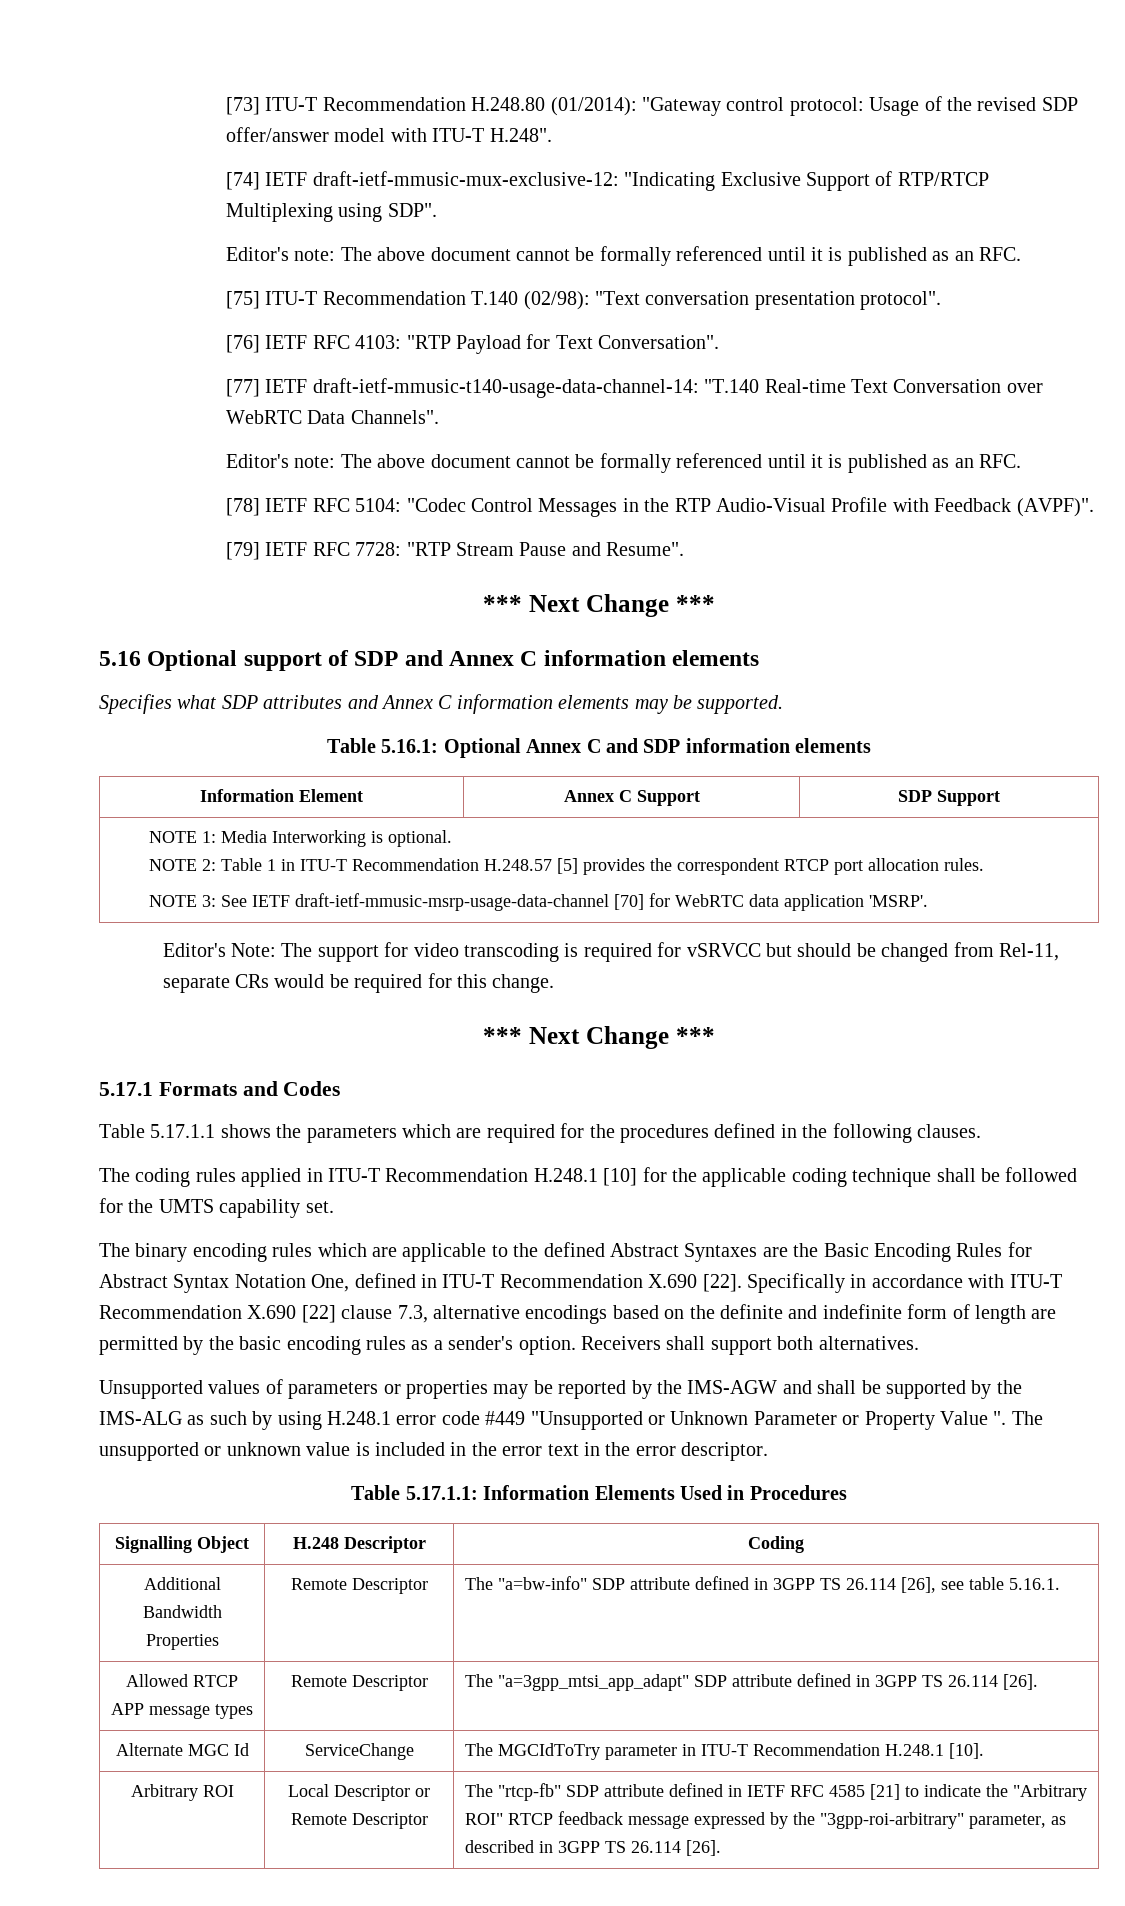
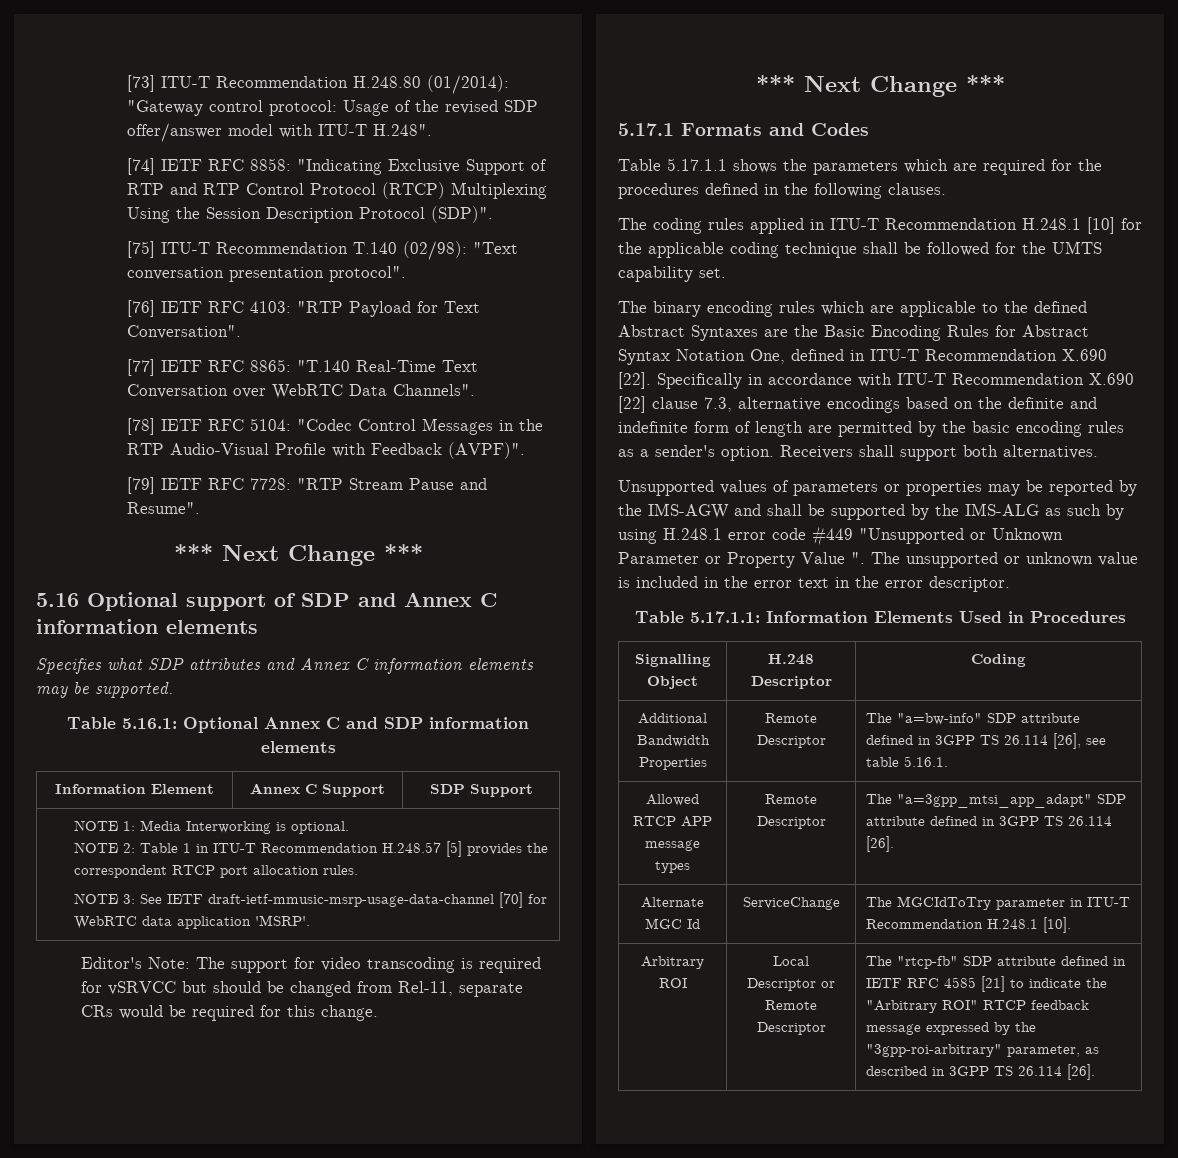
[312,171,619,186] draft-ietf-mmusic-mux-exclusive-12: -> [207,158,291,171] RFC 8858:
[897,172,989,186] [226,203,437,222] [226,246,1022,266] RTP/RTCP Multiplexing using SDP". // Editor's note: The above document cannot be formally referenced until it is published as an RFC. -> [126,182,547,199] [126,206,493,223] RTP and RTP Control Protocol (RTCP) Multiplexing Using the Session Description Protocol (SDP)".
[312,378,846,398] draft-ietf-mmusic-t140-usage-data-channel-14: "T.140 Real-time -> [207,359,436,372] RFC 8865: "T.140 Real-Time
[226,453,1022,473] // Editor's note: The above document cannot be formally referenced until it is published as an RFC. -> (475, 390) none

